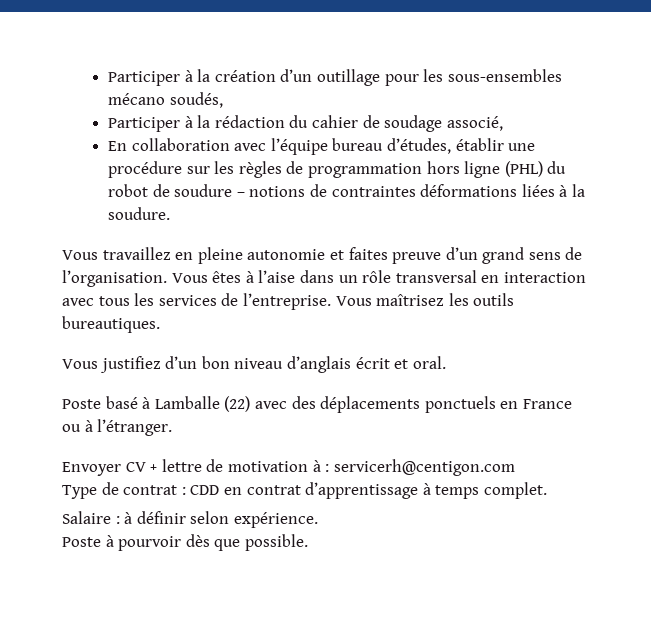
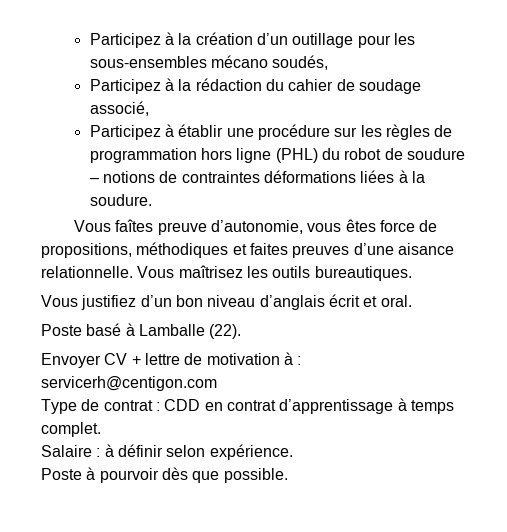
[107,71,180,86] Participer -> [89,33,161,48] Participez
[107,117,180,132] Participer -> [89,79,161,94] Participez
[107,138,451,155] En collaboration avec l’équipe bureau d’études, -> [89,124,174,140] Participez à
[102,247,583,264] [62,270,586,287] [62,293,331,310] travaillez en pleine autonomie et faites preuve d’un grand sens de l’organisation. Vous êtes à l’aise dans un rôle transversal en interaction avec tous les services de l’entreprise. -> [115,219,438,235] [41,242,454,258] [41,266,133,278] faîtes preuve d’autonomie, vous êtes force de propositions, méthodiques et faites preuves d’une aisance relationnelle.
[224,396,572,413] [62,419,173,436] (22) avec des déplacements ponctuels en France ou à l’étranger. -> [209,324,242,339] (22).

